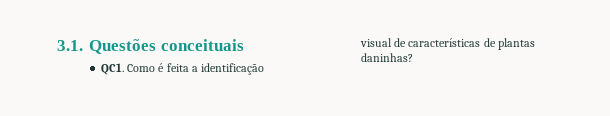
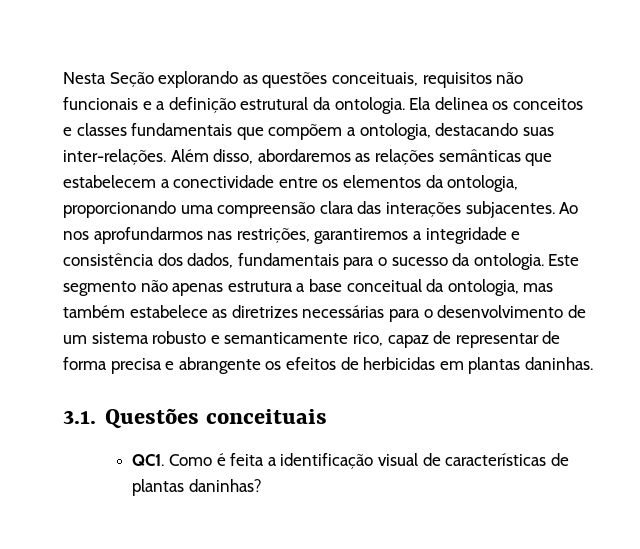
(57, 45) none -> [63,71,524,88] [63,97,583,114] [63,123,554,140] [63,149,553,166] [63,175,519,192] [63,201,579,218] [63,227,521,244] [63,253,580,270] [63,279,554,296] [63,305,586,322] [63,331,561,348] [63,357,593,374] Nesta Seção explorando as questões conceituais, requisitos não funcionais e a definição estrutural da ontologia. Ela delinea os conceitos e classes fundamentais que compõem a ontologia, destacando suas inter-relações. Além disso, abordaremos as relações semânticas que estabelecem a conectividade entre os elementos da ontologia, proporcionando uma compreensão clara das interações subjacentes. Ao nos aprofundarmos nas restrições, garantiremos a integridade e consistência dos dados, fundamentais para o sucesso da ontologia. Este segmento não apenas estrutura a base conceitual da ontologia, mas também estabelece as diretrizes necessárias para o desenvolvimento de um sistema robusto e semanticamente rico, capaz de representar de forma precisa e abrangente os efeitos de herbicidas em plantas daninhas. //

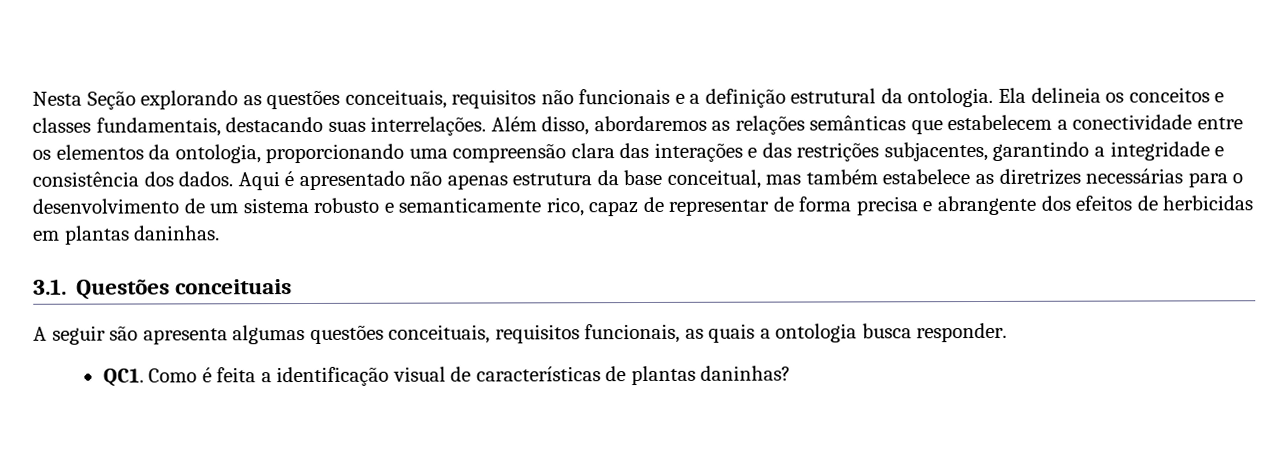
[434,97,489,110] delinea -> [1030,87,1101,103] delineia
[131,123,431,140] fundamentais que compõem a ontologia, -> [95,117,221,137] fundamentais,
[63,149,166,165] inter-relações. -> [370,116,487,136] interrelações.
[465,201,579,218] [63,227,409,244] subjacentes. Ao nos aprofundarmos nas restrições, garantiremos -> [747,141,1090,162] e das restrições subjacentes, garantindo
[187,253,580,270] [63,279,519,296] dados, fundamentais para o sucesso da ontologia. Este segmento não apenas estrutura a base conceitual da ontologia, -> [178,169,761,191] dados. Aqui é apresentado não apenas estrutura da base conceitual,
[265,361,282,370] os -> [1040,195,1071,211] dos
(327, 416) none -> [33,322,1008,345] // A seguir são apresenta algumas questões conceituais, requisitos funcionais, as quais a ontologia busca responder.

